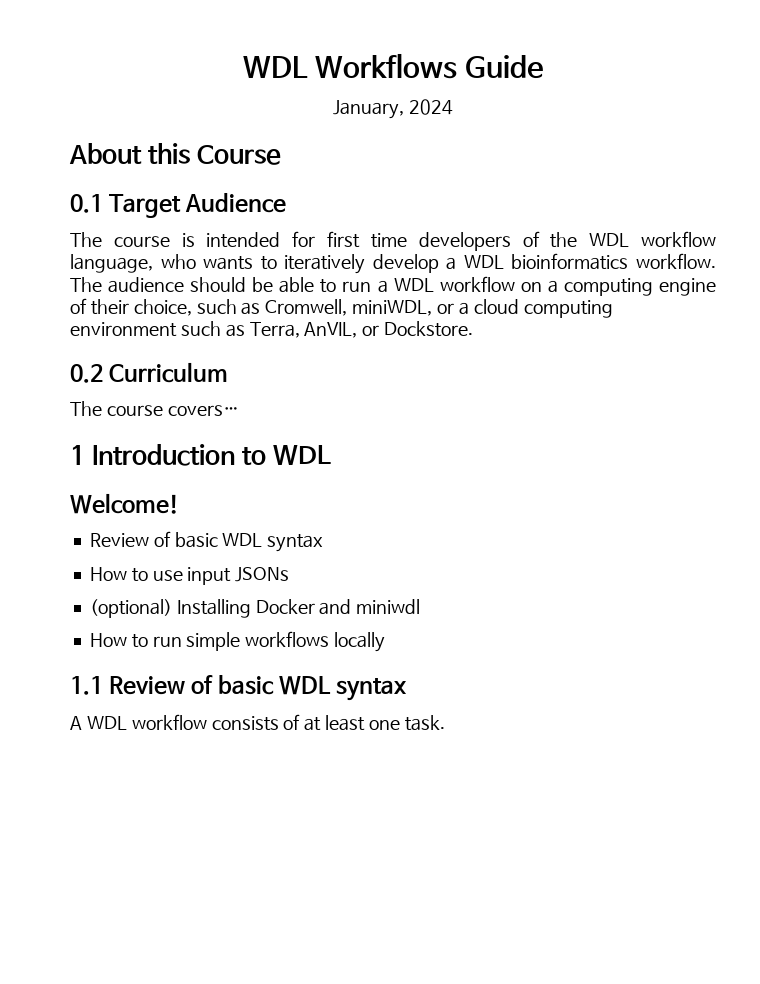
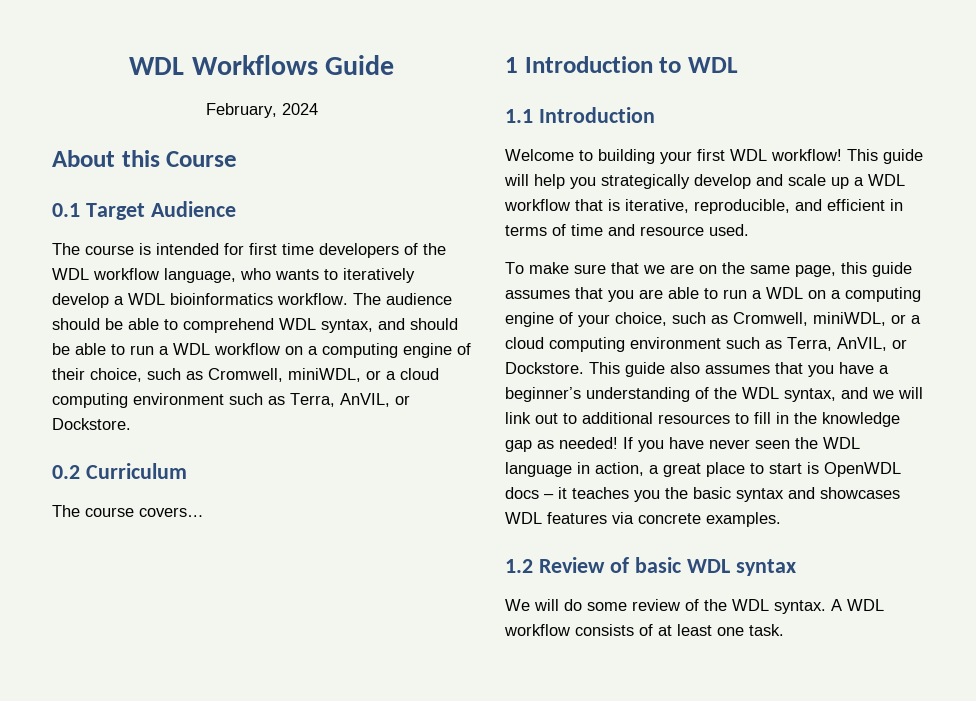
[333,100,405,119] January, -> [205,103,277,118] February,
(337, 286) none -> [183,318,458,333] [52,343,125,355] comprehend WDL syntax, and should be able to
[70,493,179,514] [89,531,324,552] [89,567,290,585] [89,599,421,618] [89,631,386,652] [70,675,408,701] Welcome! // Review of basic WDL syntax // How to use input JSONs // (optional) Installing Docker and miniwdl // How to run simple workflows locally // 1.1 Review of basic WDL syntax // -> [505,107,655,123] [505,149,923,164] [504,174,905,189] [504,199,903,214] [505,224,749,236] [505,262,912,277] [505,287,921,302] [505,312,921,327] [505,337,907,352] [505,362,889,377] [505,387,923,402] [505,412,900,427] [505,437,860,452] [505,462,901,477] [505,487,900,502] [505,512,781,527] [505,557,796,576] [505,599,826,614] 1.1 Introduction // Welcome to building your first WDL workflow! This guide will help you strategically develop and scale up a WDL workflow that is iterative, reproducible, and efficient in terms of time and resource used. // To make sure that we are on the same page, this guide assumes that you are able to run a WDL on a computing engine of your choice, such as Cromwell, miniWDL, or a cloud computing environment such as Terra, AnVIL, or Dockstore. This guide also assumes that you have a beginner’s understanding of the WDL syntax, and we will link out to additional resources to fill in the knowledge gap as needed! If you have never seen the WDL language in action, a great place to start is OpenWDL docs – it teaches you the basic syntax and showcases WDL features via concrete examples. // 1.2 Review of basic WDL syntax // We will do some review of the WDL syntax.

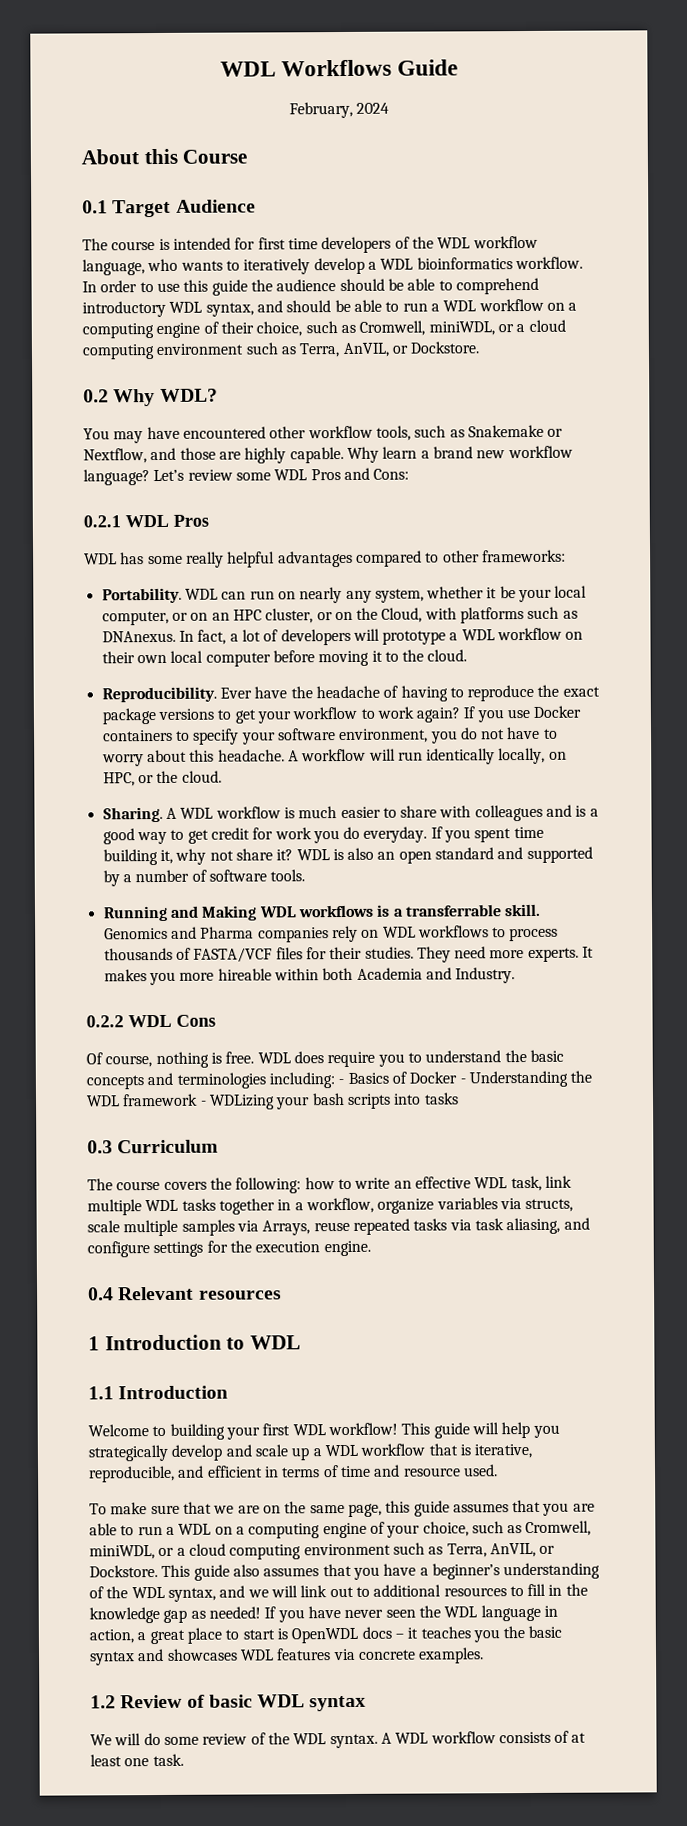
[353,293,381,305] The -> [82,279,273,296] In order to use this guide the
(274, 325) none -> [82,300,166,318] introductory
[85,463,187,479] [52,505,204,517] Curriculum // The course covers… -> [113,388,218,407] [83,424,564,444] [83,445,573,464] [83,467,410,486] [83,514,209,528] [84,549,566,568] [101,585,588,604] [101,606,578,626] [101,627,584,646] [101,649,468,667] [101,684,600,703] [101,705,582,725] [102,726,558,745] [101,747,567,767] [102,770,222,787] [102,804,599,823] [102,826,544,845] [102,846,593,866] [102,869,306,887] [102,903,542,922] [103,925,559,943] [103,946,595,963] [103,967,516,986] [86,1014,216,1028] [86,1049,564,1069] [86,1070,593,1090] [86,1092,459,1110] [87,1139,219,1154] [87,1175,572,1194] [87,1197,574,1216] [87,1217,590,1237] [87,1240,371,1258] [88,1286,282,1301] Why WDL? // You may have encountered other workflow tools, such as Snakemake or Nextflow, and those are highly capable. Why learn a brand new workflow language? Let’s review some WDL Pros and Cons: // 0.2.1 WDL Pros // WDL has some really helpful advantages compared to other frameworks: // Portability. WDL can run on nearly any system, whether it be your local computer, or on an HPC cluster, or on the Cloud, with platforms such as DNAnexus. In fact, a lot of developers will prototype a WDL workflow on their own local computer before moving it to the cloud. // Reproducibility. Ever have the headache of having to reproduce the exact package versions to get your workflow to work again? If you use Docker containers to specify your software environment, you do not have to worry about this headache. A workflow will run identically locally, on HPC, or the cloud. // Sharing. A WDL workflow is much easier to share with colleagues and is a good way to get credit for work you do everyday. If you spent time building it, why not share it? WDL is also an open standard and supported by a number of software tools. // Running and Making WDL workflows is a transferrable skill. Genomics and Pharma companies rely on WDL workflows to process thousands of FASTA/VCF files for their studies. They need more experts. It makes you more hireable within both Academia and Industry. // 0.2.2 WDL Cons // Of course, nothing is free. WDL does require you to understand the basic concepts and terminologies including: - Basics of Docker - Understanding the WDL framework - WDLizing your bash scripts into tasks // 0.3 Curriculum // The course covers the following: how to write an effective WDL task, link multiple WDL tasks together in a workflow, organize variables via structs, scale multiple samples via Arrays, reuse repeated tasks via task aliasing, and configure settings for the execution engine. // 0.4 Relevant resources

